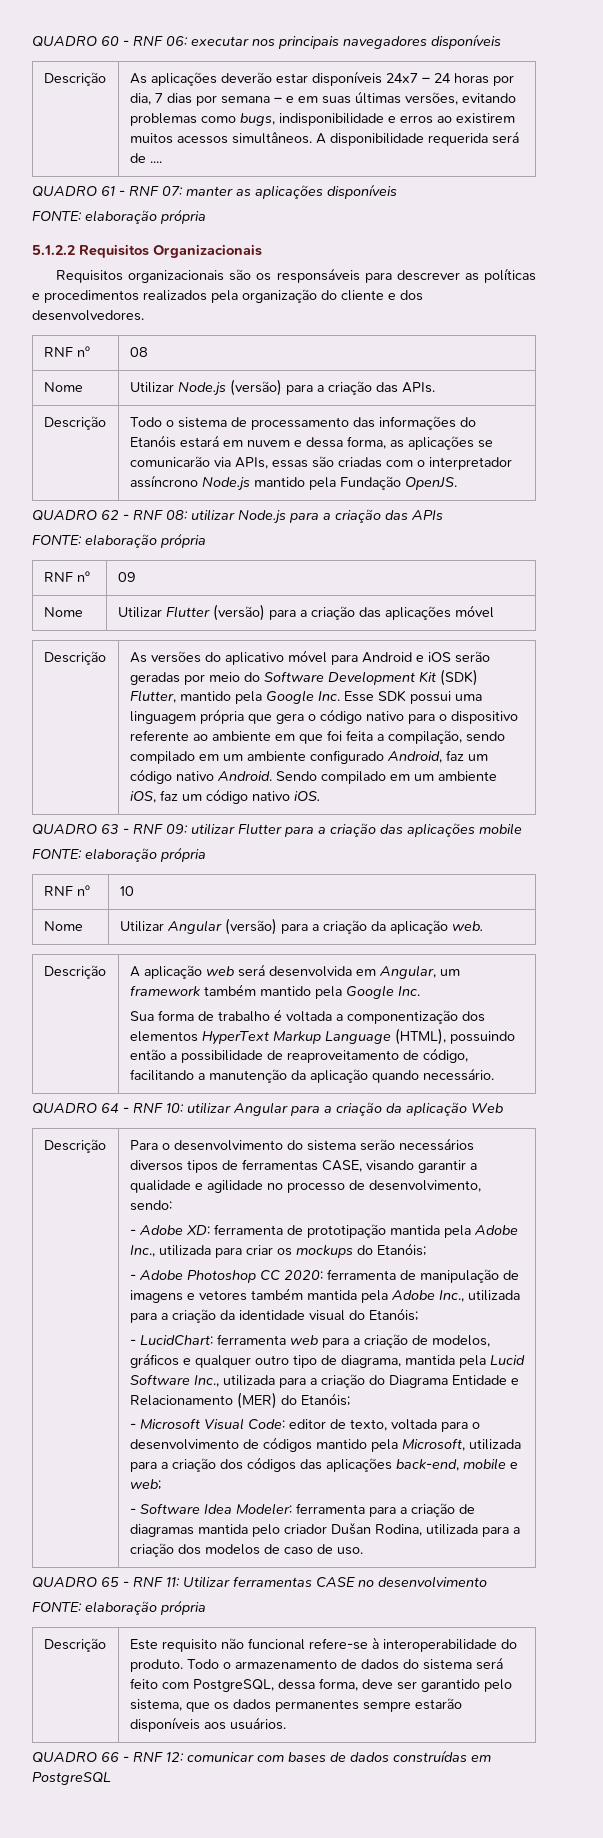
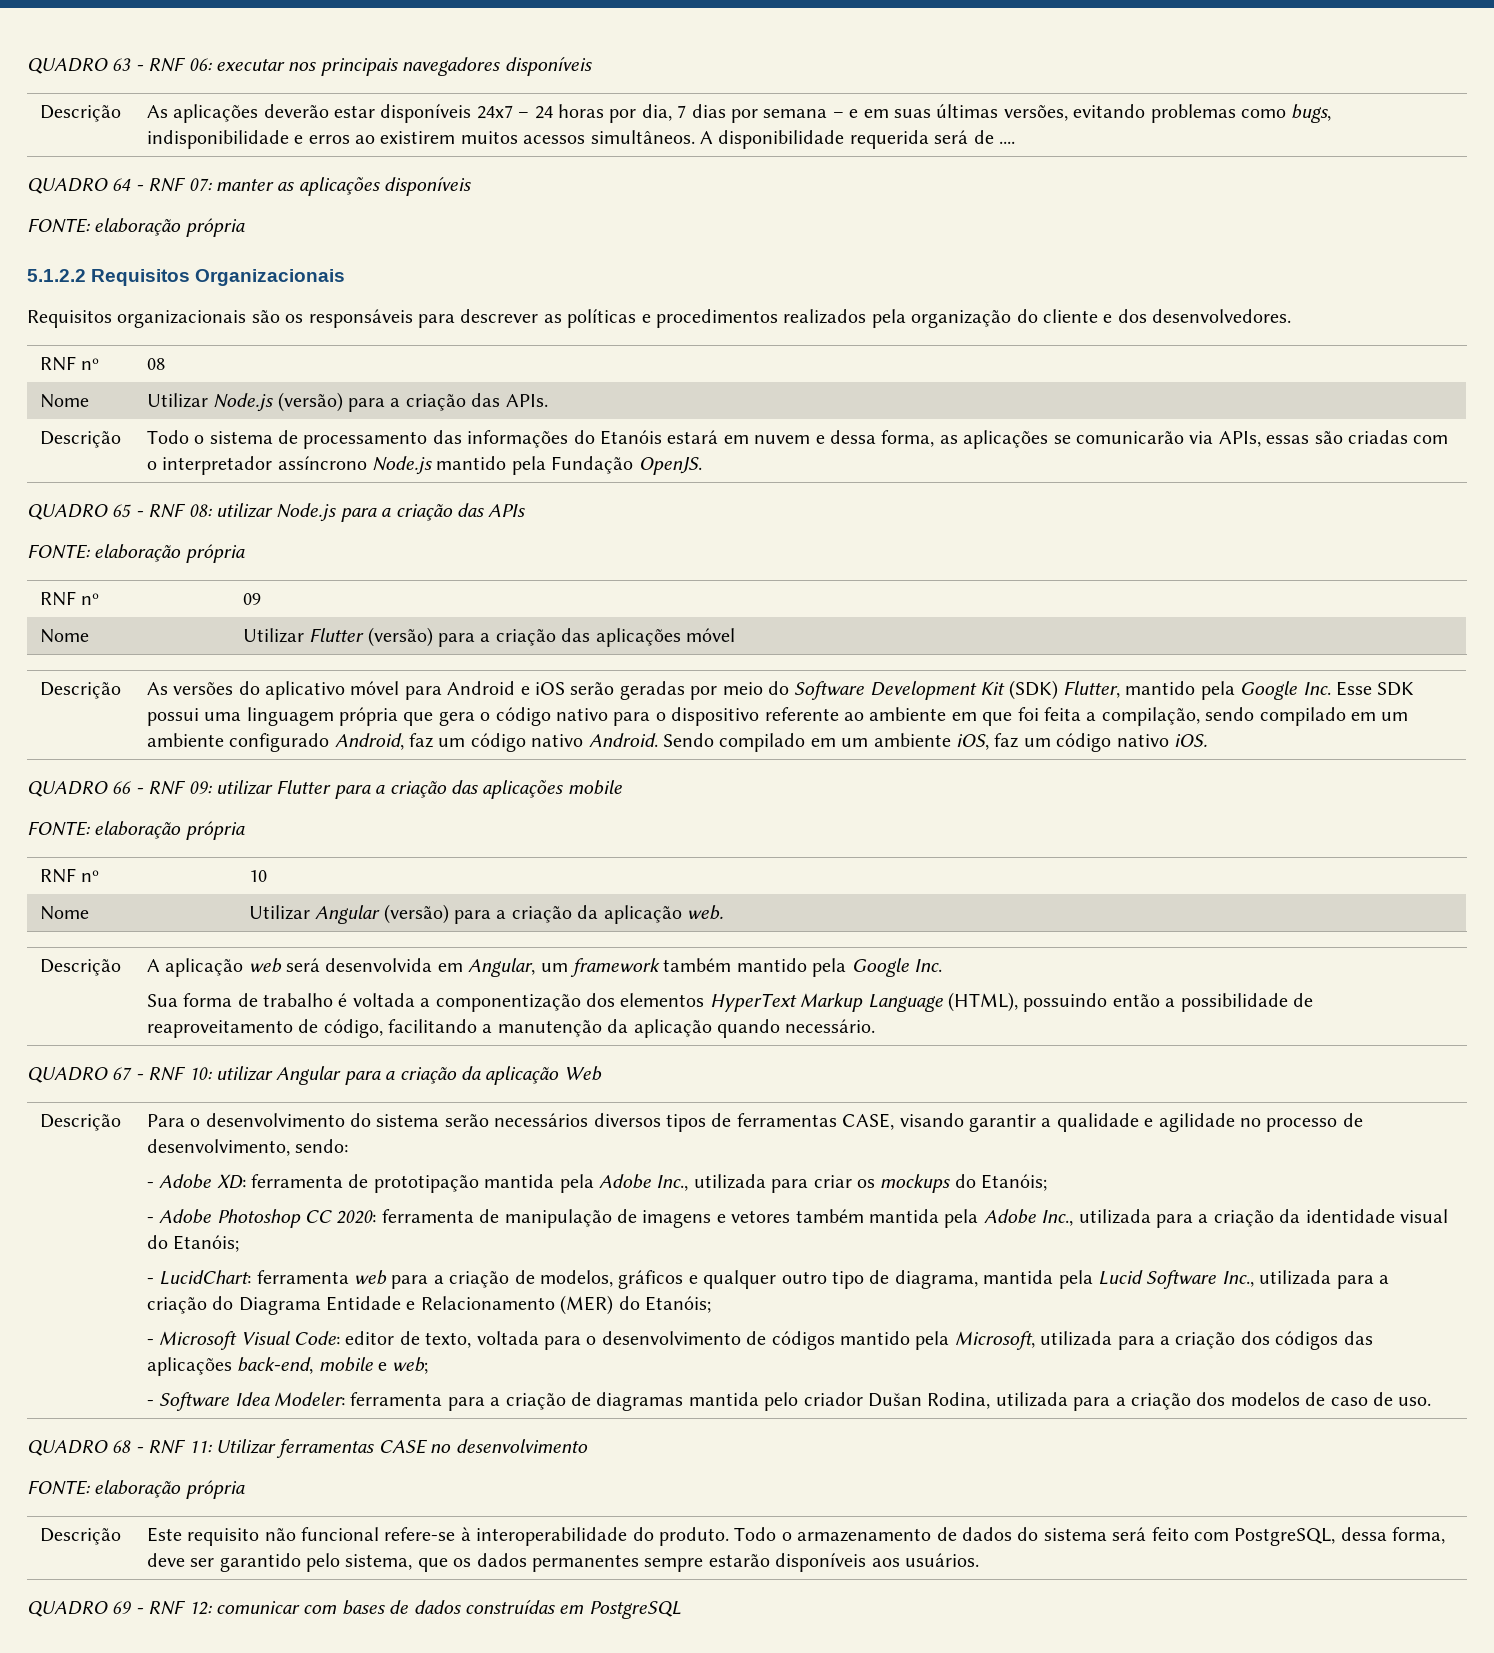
[32,36,119,47] QUADRO 60 -> [27,58,132,74] QUADRO 63
[101,186,115,196] 61 -> [112,178,132,191] 64
[101,510,119,520] 62 -> [112,504,132,518] 65
[101,824,119,834] 63 -> [112,781,132,794] 66
[101,1103,119,1113] 64 -> [112,1067,133,1080] 67
[101,1577,119,1587] 65 -> [112,1440,132,1453] 68
[101,1752,119,1762] 66 -> [112,1601,132,1614] 69

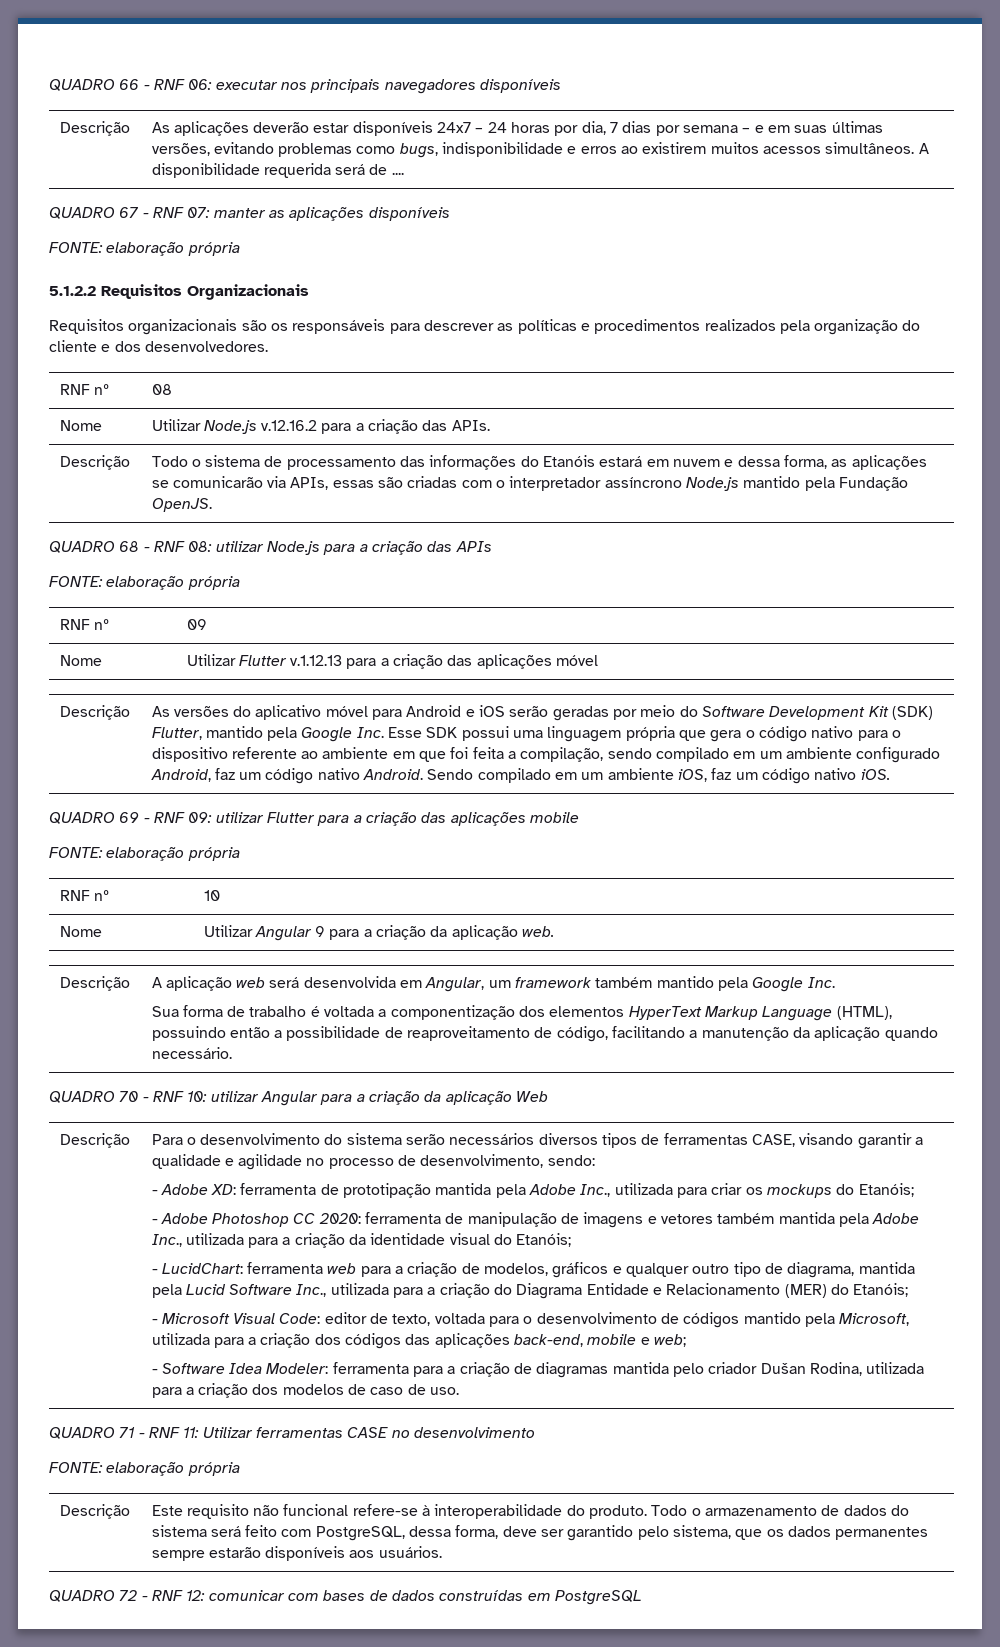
[27,58,132,74] QUADRO 63 -> [49,79,140,91] QUADRO 66
[112,178,132,191] 64 -> [119,207,140,218] 67
[277,392,343,412] (versão) -> [261,420,318,431] v.12.16.2
[112,504,132,518] 65 -> [119,541,140,552] 68
[367,627,433,647] (versão) -> [290,655,343,666] v.1.12.13
[112,781,132,794] 66 -> [119,812,140,823] 69
[383,904,449,924] (versão) -> [315,926,326,937] 9
[112,1067,133,1080] 67 -> [119,1091,139,1102] 70
[112,1440,132,1453] 68 -> [119,1427,136,1438] 71
[112,1601,132,1614] 69 -> [119,1590,138,1601] 72

